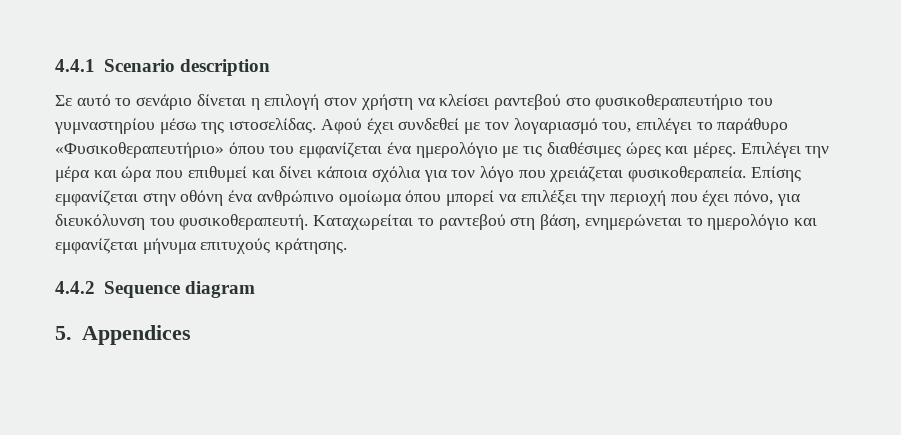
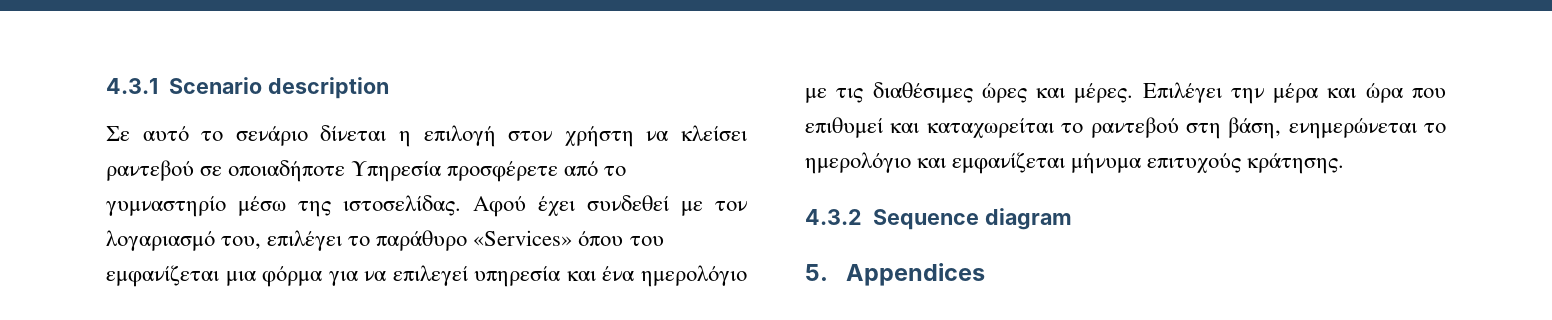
[55,59,95,72] 4.4.1 -> [106,78,158,94] 4.3.1
[565,94,774,110] [54,118,155,134] στο φυσικοθεραπευτήριο του γυμναστηρίου -> [200,160,627,182] [106,196,226,217] σε οποιαδήποτε Υπηρεσία προσφέρετε από το γυμναστηρίο
[55,142,224,158] «Φυσικοθεραπευτήριο» -> [473,230,573,246] «Services»
(383, 150) none -> [225,265,596,287] μια φόρμα για να επιλεγεί υπηρεσία και
[279,166,801,182] [55,190,800,206] [55,214,414,230] δίνει κάποια σχόλια για τον λόγο που χρειάζεται φυσικοθεραπεία. Επίσης εμφανίζεται στην οθόνη ένα ανθρώπινο ομοίωμα όπου μπορεί να επιλέξει την περιοχή που έχει πόνο, για διευκόλυνση του φυσικοθεραπευτή. Καταχωρείται -> [926,118,1054,138] καταχωρείται
[55,281,95,294] 4.4.2 -> [805,209,862,225] 4.3.2

